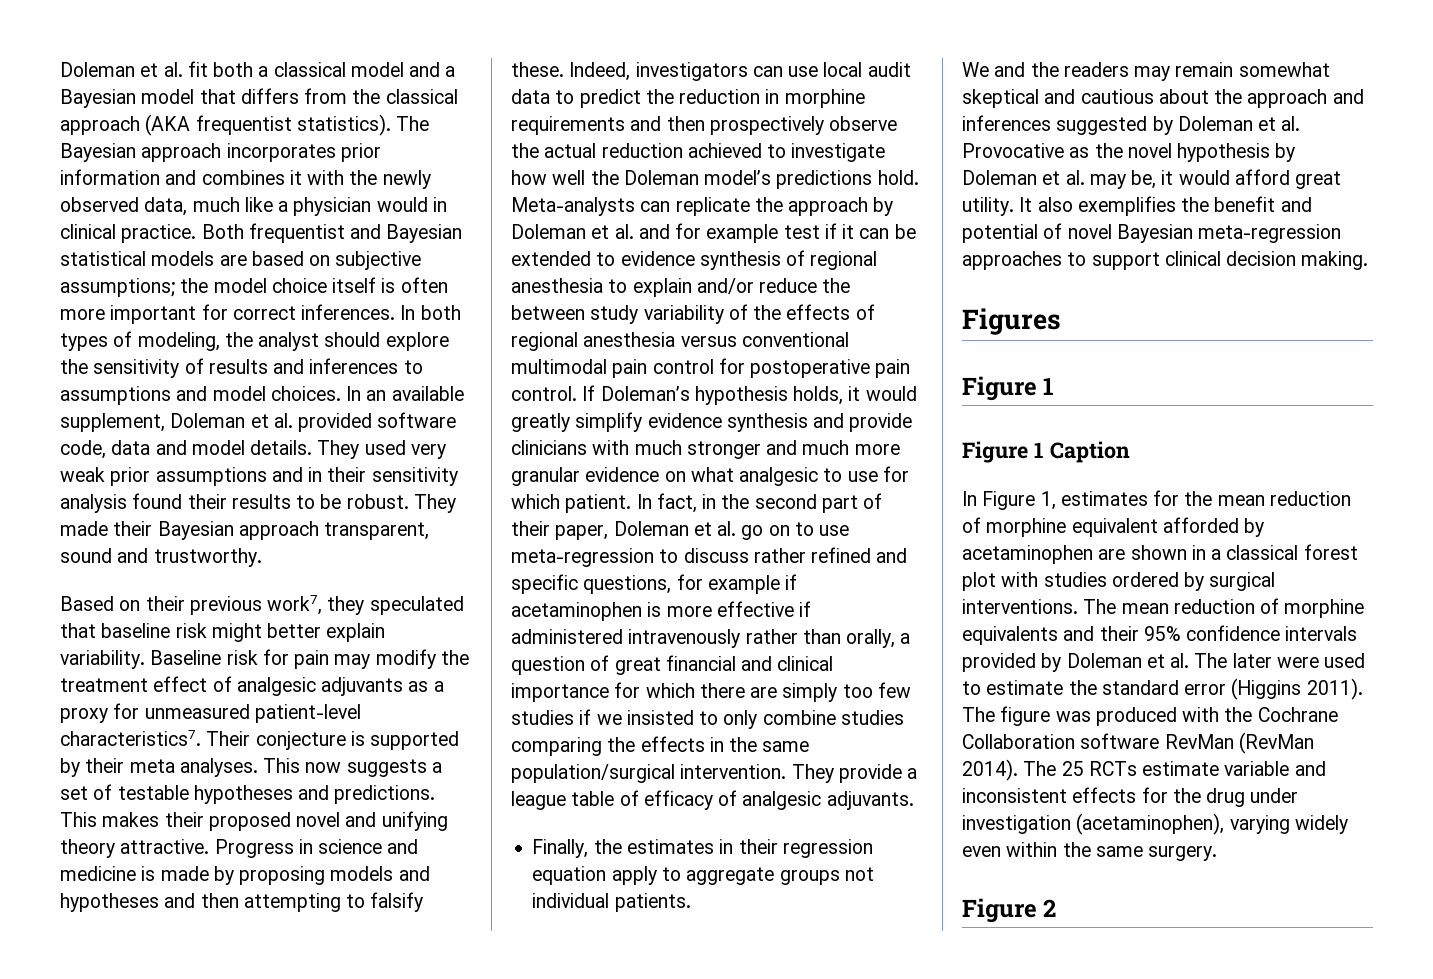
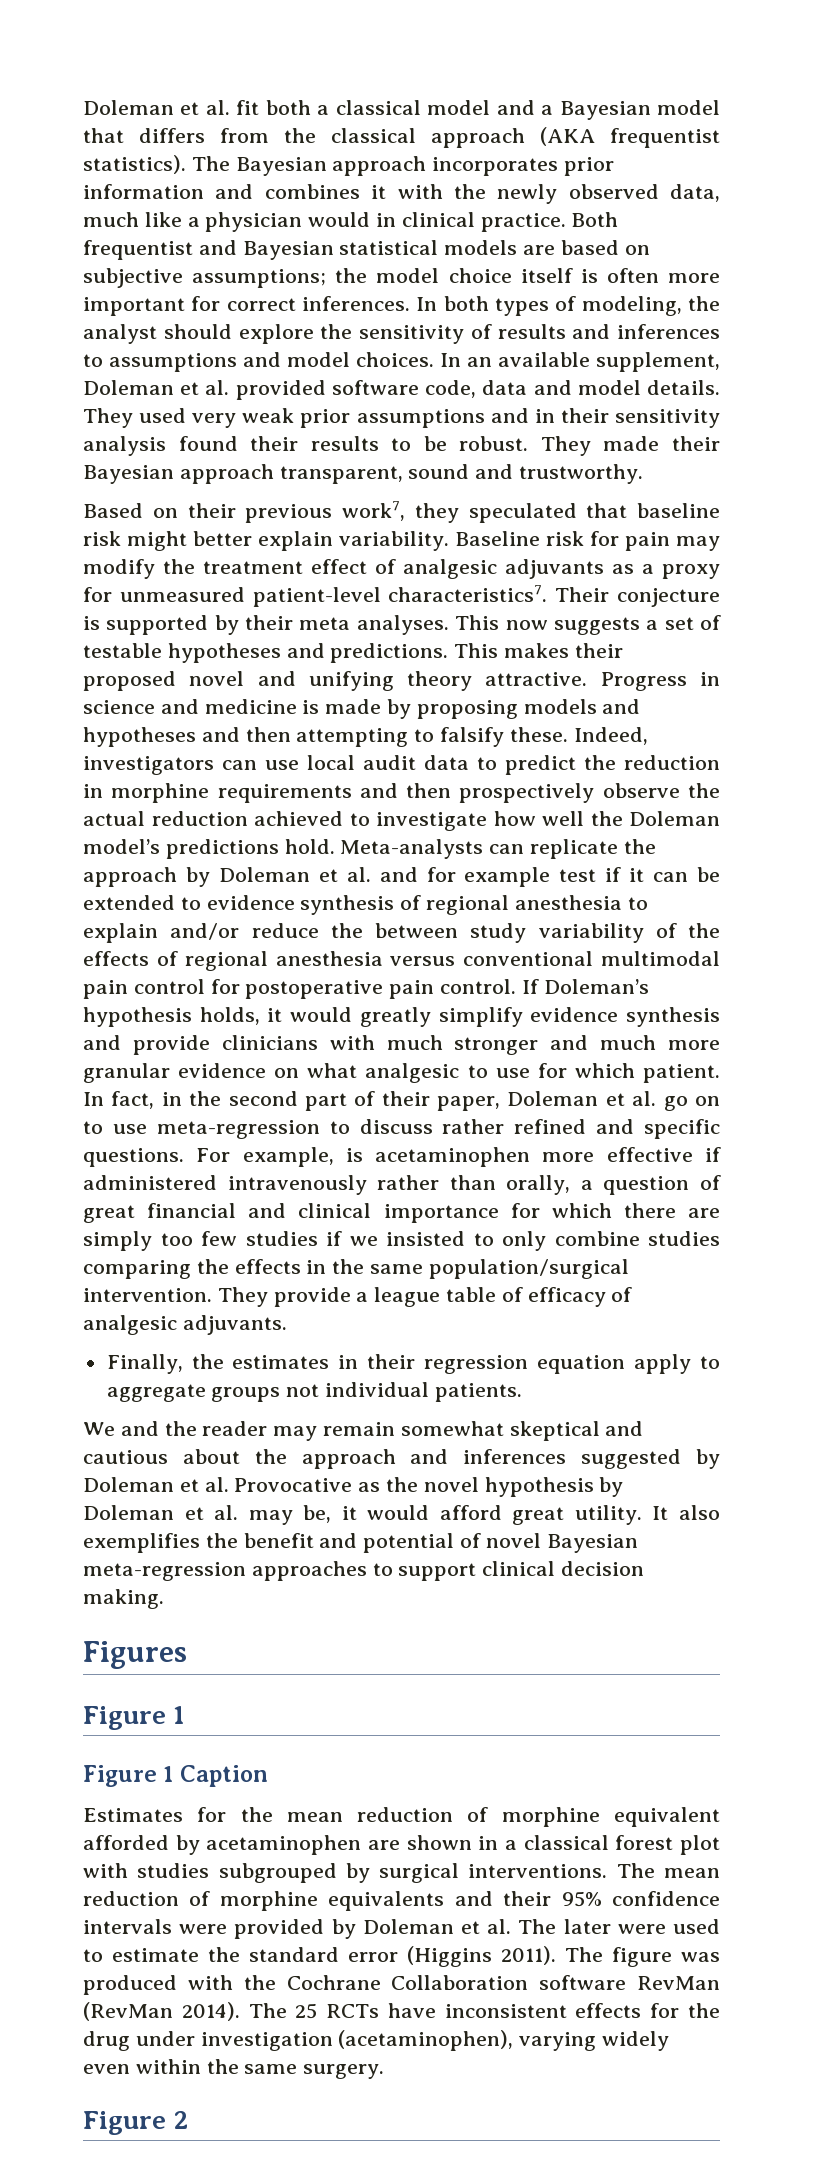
[583,574,798,594] [511,602,662,621] questions, for example if acetaminophen is -> [83,1147,531,1167] questions. For example, is acetaminophen
[1063,62,1129,77] readers -> [202,1421,268,1436] reader
[962,491,1148,510] In Figure 1, estimates -> [83,1808,183,1822] Estimates
[1111,572,1179,587] ordered -> [218,1863,337,1883] subgrouped
(1358, 633) none -> [179,1924,228,1934] were
[1142,761,1326,776] estimate variable and -> [387,2003,436,2018] have

